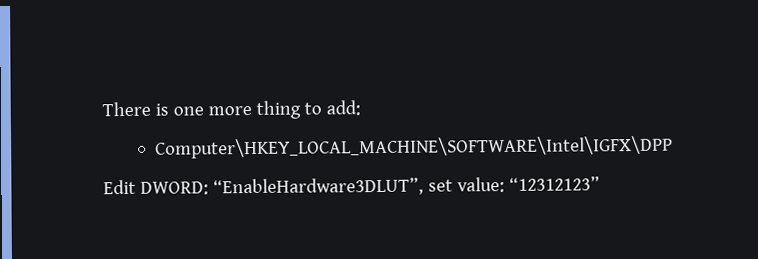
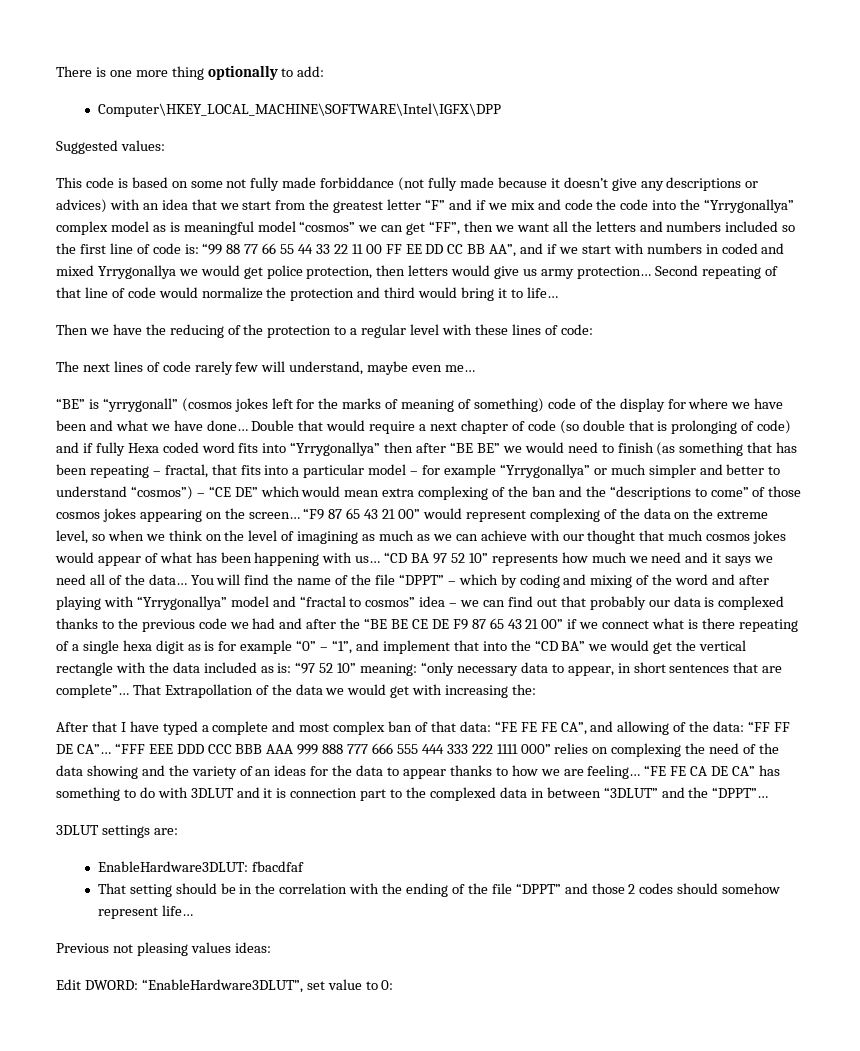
(301, 109) none -> [207,65,278,80] optionally
(673, 147) none -> [56,140,165,154] [56,177,759,191] [56,199,795,213] [56,221,796,235] [56,243,785,257] [56,265,778,279] [56,287,558,301] [56,324,593,338] [56,361,476,375] [56,398,784,412] [56,420,792,434] [56,442,798,456] [56,464,781,478] [56,486,802,500] [56,508,769,522] [56,530,787,544] [55,552,774,566] [56,574,769,588] [56,596,785,610] [56,618,798,632] [56,640,747,654] [56,662,783,676] [56,684,537,698] [56,721,790,735] [56,743,779,757] [56,765,780,779] [56,787,769,801] [56,825,178,838] [97,861,304,872] [97,883,781,897] [97,905,193,919] [56,942,271,956] // Suggested values: // This code is based on some not fully made forbiddance (not fully made because it doesn’t give any descriptions or advices) with an idea that we start from the greatest letter “F” and if we mix and code the code into the “Yrrygonallya” complex model as is meaningful model “cosmos” we can get “FF”, then we want all the letters and numbers included so the first line of code is: “99 88 77 66 55 44 33 22 11 00 FF EE DD CC BB AA”, and if we start with numbers in coded and mixed Yrrygonallya we would get police protection, then letters would give us army protection… Second repeating of that line of code would normalize the protection and third would bring it to life… // Then we have the reducing of the protection to a regular level with these lines of code: // The next lines of code rarely few will understand, maybe even me… // “BE” is “yrrygonall” (cosmos jokes left for the marks of meaning of something) code of the display for where we have been and what we have done… Double that would require a next chapter of code (so double that is prolonging of code) and if fully Hexa coded word fits into “Yrrygonallya” then after “BE BE” we would need to finish (as something that has been repeating – fractal, that fits into a particular model – for example “Yrrygonallya” or much simpler and better to understand “cosmos”) – “CE DE” which would mean extra complexing of the ban and the “descriptions to come” of those cosmos jokes appearing on the screen… “F9 87 65 43 21 00” would represent complexing of the data on the extreme level, so when we think on the level of imagining as much as we can achieve with our thought that much cosmos jokes would appear of what has been happening with us… “CD BA 97 52 10” represents how much we need and it says we need all of the data… You will find the name of the file “DPPT” – which by coding and mixing of the word and after playing with “Yrrygonallya” model and “fractal to cosmos” idea – we can find out that probably our data is complexed thanks to the previous code we had and after the “BE BE CE DE F9 87 65 43 21 00” if we connect what is there repeating of a single hexa digit as is for example “0” – “1”, and implement that into the “CD BA” we would get the vertical rectangle with the data included as is: “97 52 10” meaning: “only necessary data to appear, in short sentences that are complete”… That Extrapollation of the data we would get with increasing the: // After that I have typed a complete and most complex ban of that data: “FE FE FE CA”, and allowing of the data: “FF FF DE CA”… “FFF EEE DDD CCC BBB AAA 999 888 777 666 555 444 333 222 1111 000” relies on complexing the need of the data showing and the variety of an ideas for the data to appear thanks to how we are feeling… “FE FE CA DE CA” has something to do with 3DLUT and it is connection part to the complexed data in between “3DLUT” and the “DPPT”… // 3DLUT settings are: // EnableHardware3DLUT: fbacdfaf // That setting should be in the correlation with the ending of the file “DPPT” and those 2 codes should somehow represent life… // Previous not pleasing values ideas:
[456,176,600,193] value: “12312123” -> [327,979,394,990] value to 0:

